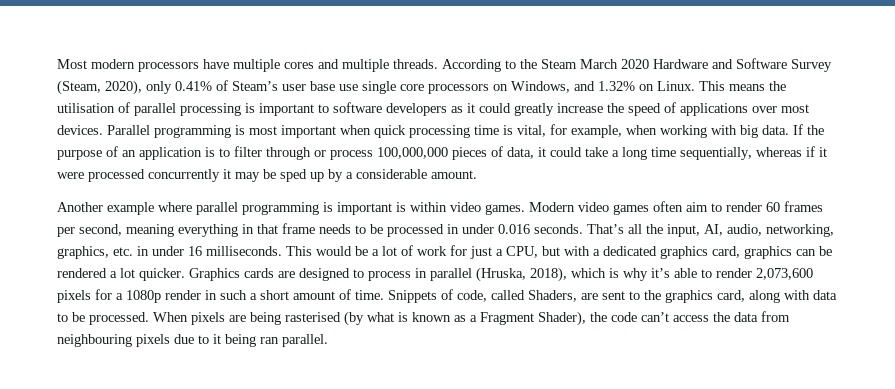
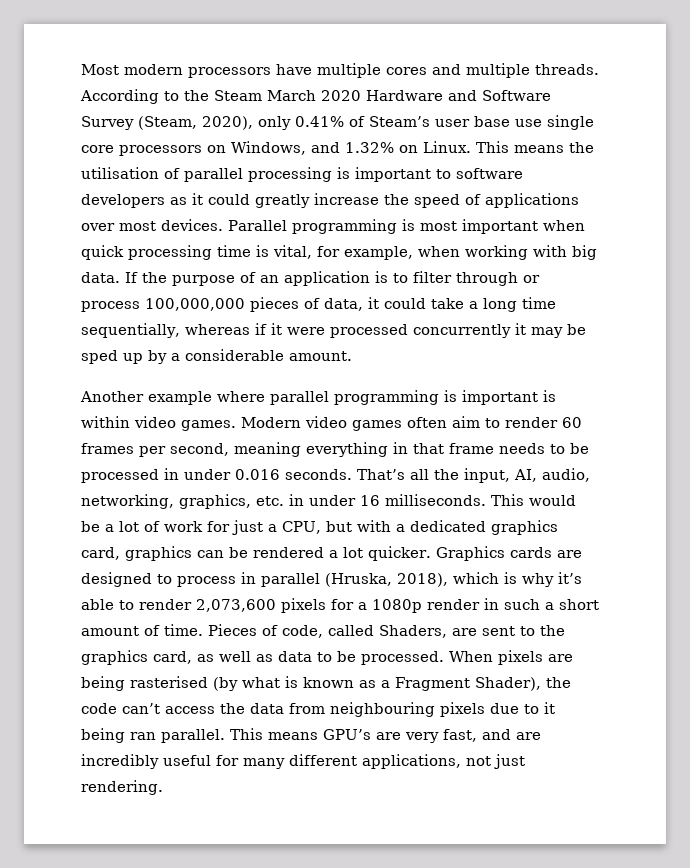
[388,290,437,303] Snippets -> [208,624,257,636] Pieces
[749,290,810,303] along with -> [197,651,273,662] as well as
(328, 340) none -> [230,728,541,743] [81,754,525,769] [81,780,163,795] This means GPU’s are very fast, and are incredibly useful for many different applications, not just rendering.

